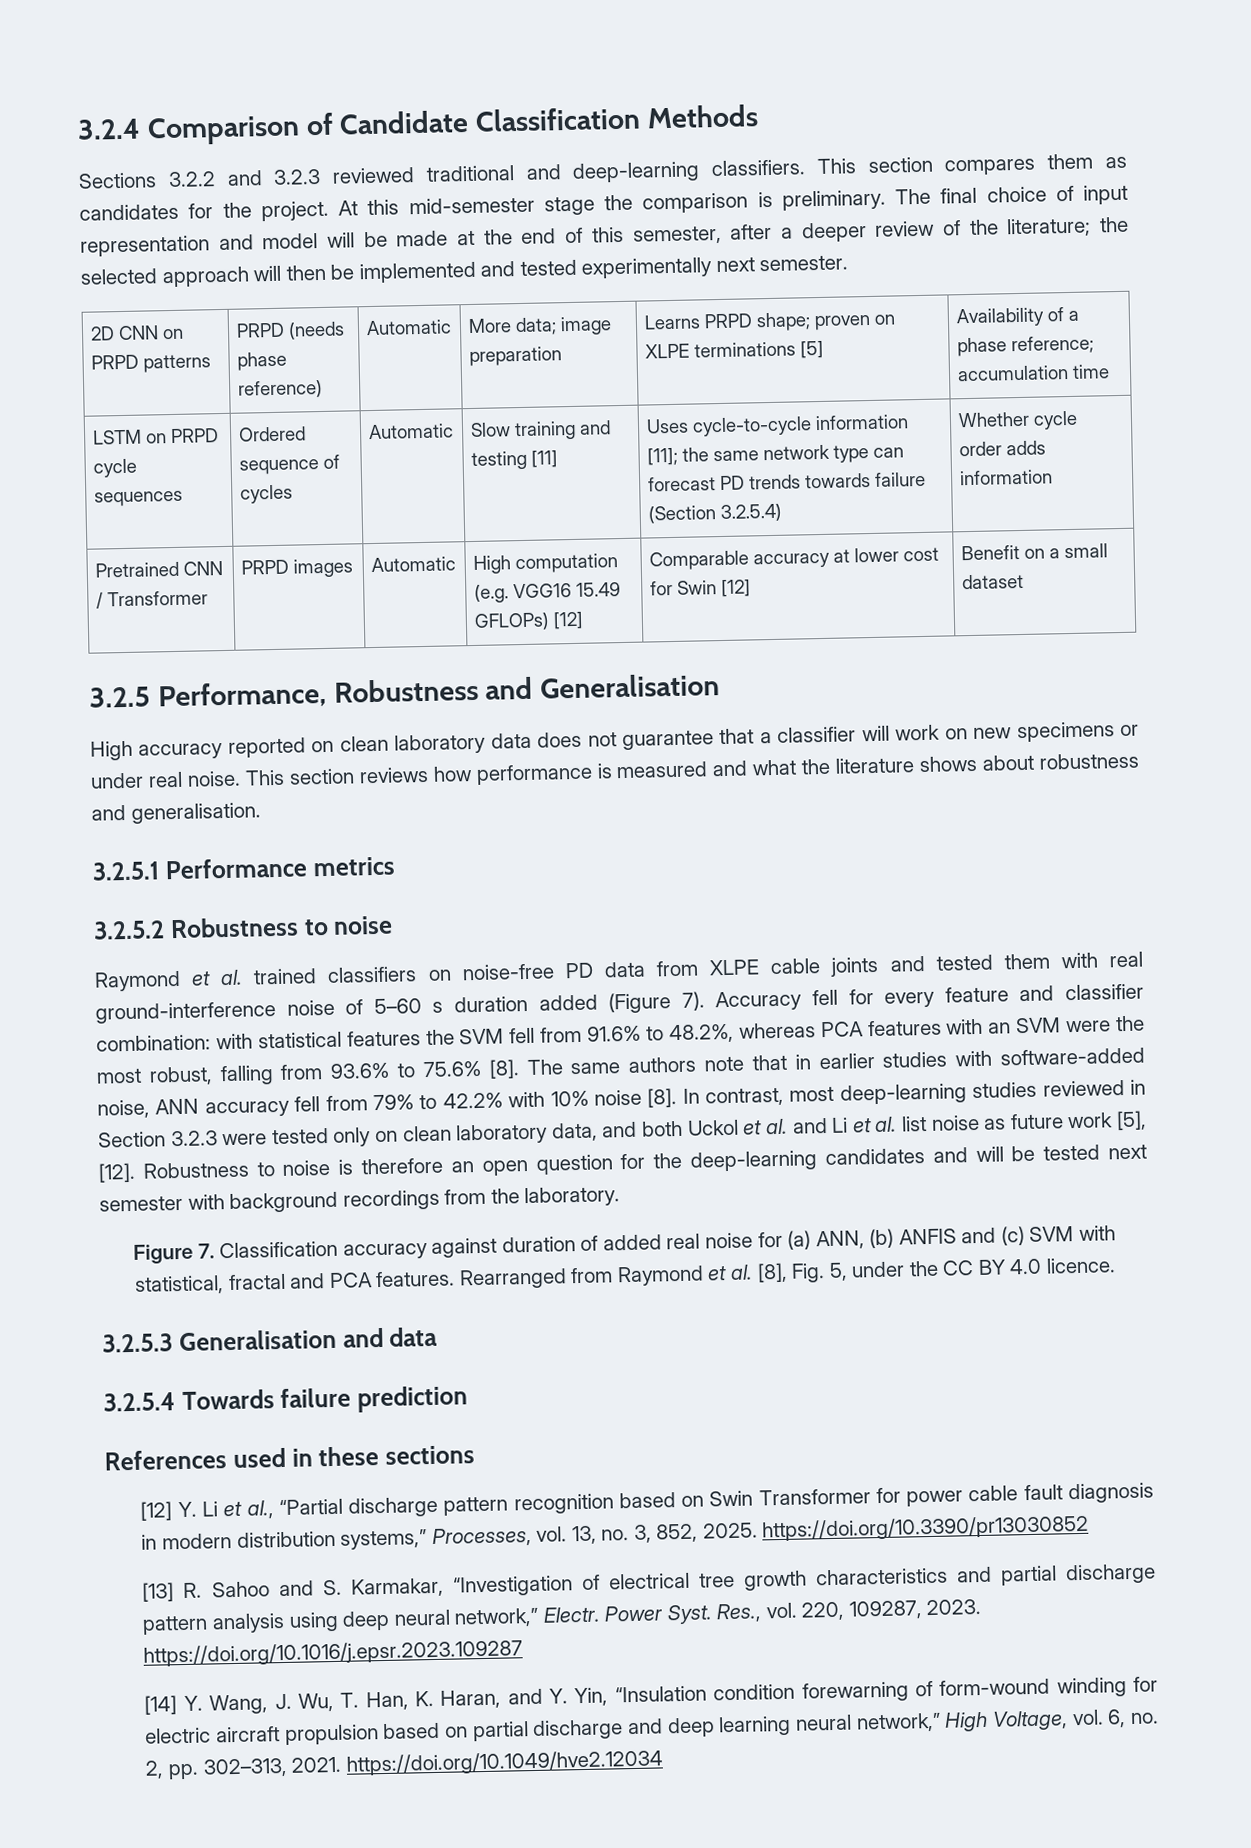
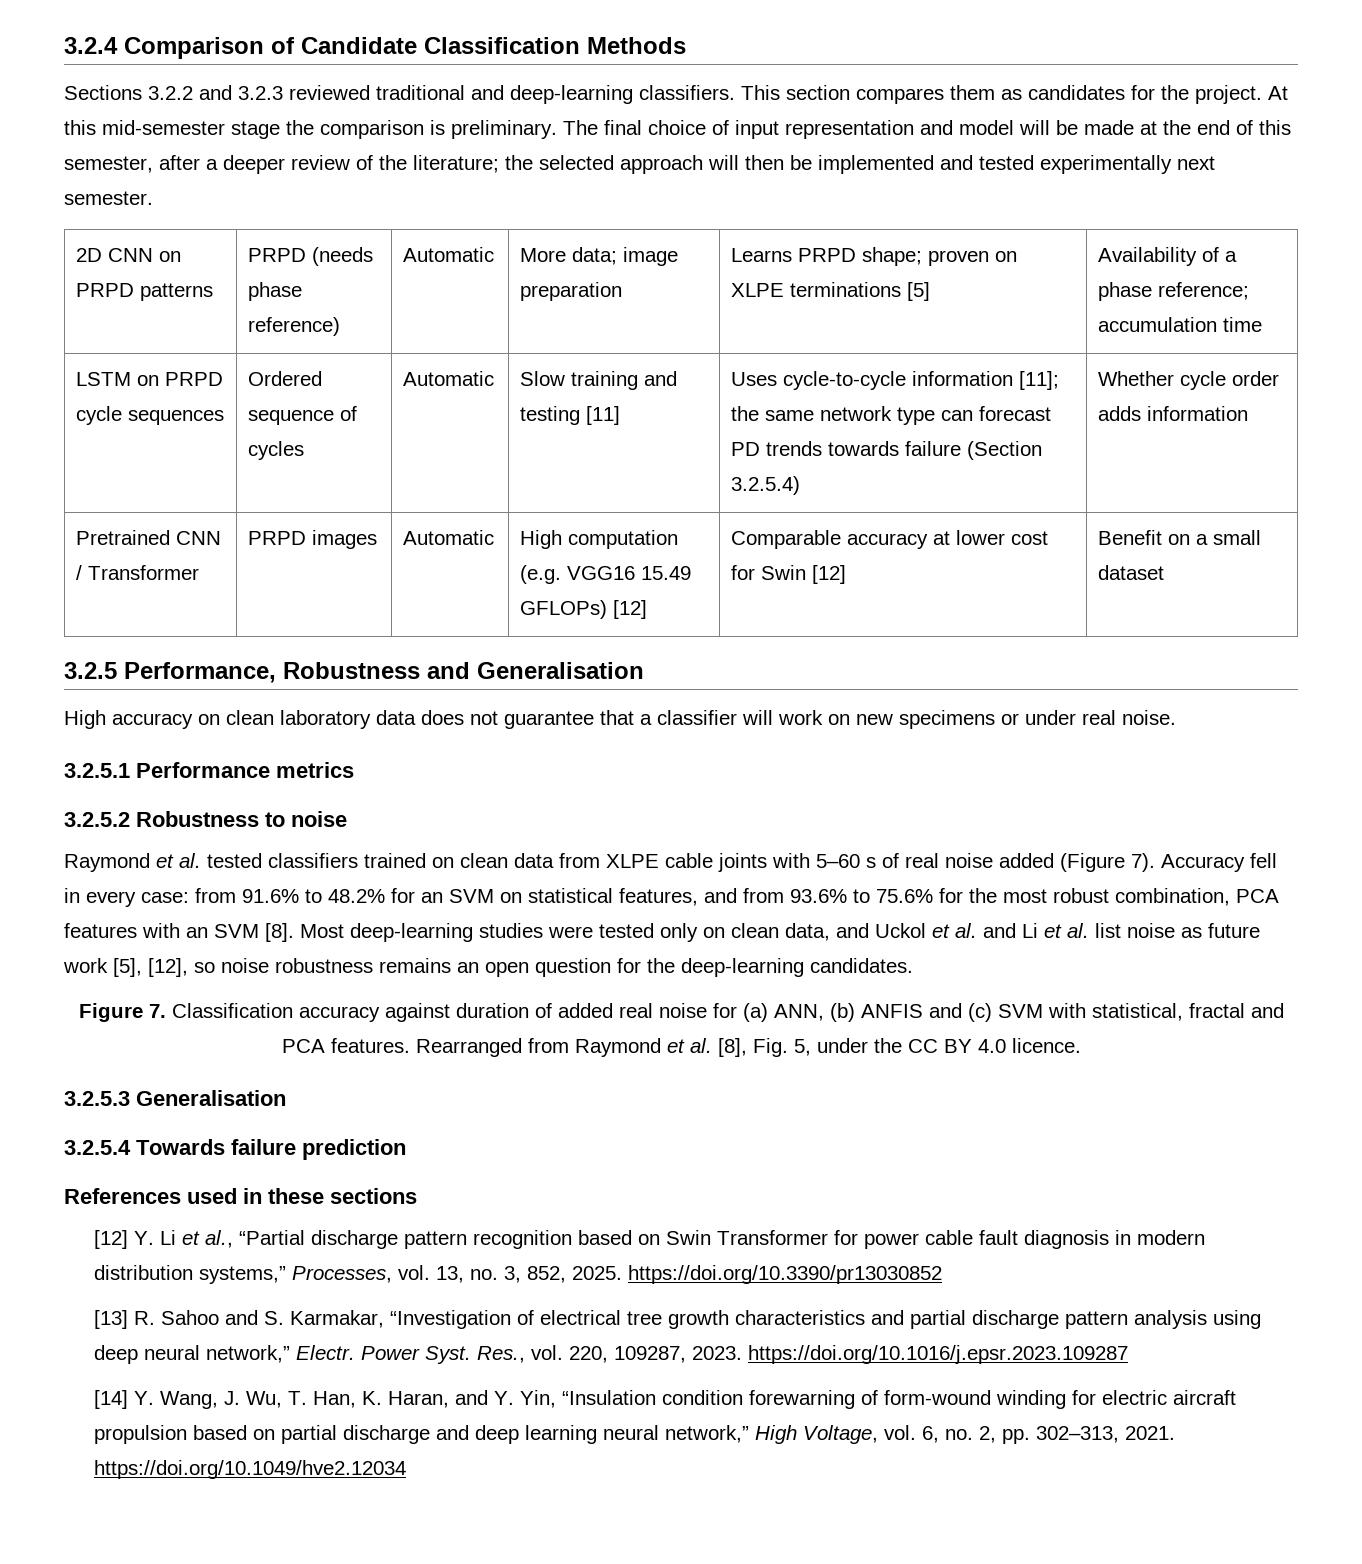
[227,737,306,758] reported -> (193, 721) none
[244,752,1139,786] [91,802,261,824] This section reviews how performance is measured and what the literature shows about robustness and generalisation. -> (1176, 717) none
[253,962,594,985] trained classifiers on noise-free PD -> [207,853,508,868] tested classifiers trained on clean
[889,951,1143,972] [95,995,529,1024] and tested them with real ground-interference noise of 5–60 s duration -> [772,853,993,868] with 5–60 s of real noise
[848,983,1145,1008] [96,1022,816,1052] for every feature and classifier combination: with statistical features the SVM fell from 91.6% to 48.2%, whereas -> [64,888,1230,907] in every case: from 91.6% to 48.2% for an SVM on statistical features, and from 93.6% to 75.6% for the most robust combination,
[1066,1015,1146,1033] [96,1047,1146,1086] [97,1079,1147,1119] [98,1130,218,1148] were the most robust, falling from 93.6% to 75.6% [8]. The same authors note that in earlier studies with software-added noise, ANN accuracy fell from 79% to 42.2% with 10% noise [8]. In contrast, most deep-learning studies reviewed in Section 3.2.3 -> [265,923,543,942] [8]. Most deep-learning studies
[456,1123,549,1145] laboratory -> (779, 930) none
[641,1120,684,1137] both -> (869, 930) none
[98,1157,444,1183] [12]. Robustness to noise is therefore -> [148,958,451,977] [12], so noise robustness remains
[824,1144,1148,1166] [99,1186,621,1214] candidates and will be tested next semester with background recordings from the laboratory. -> [810,958,913,973] candidates.
[342,1326,439,1348] and data -> (286, 1098) none

